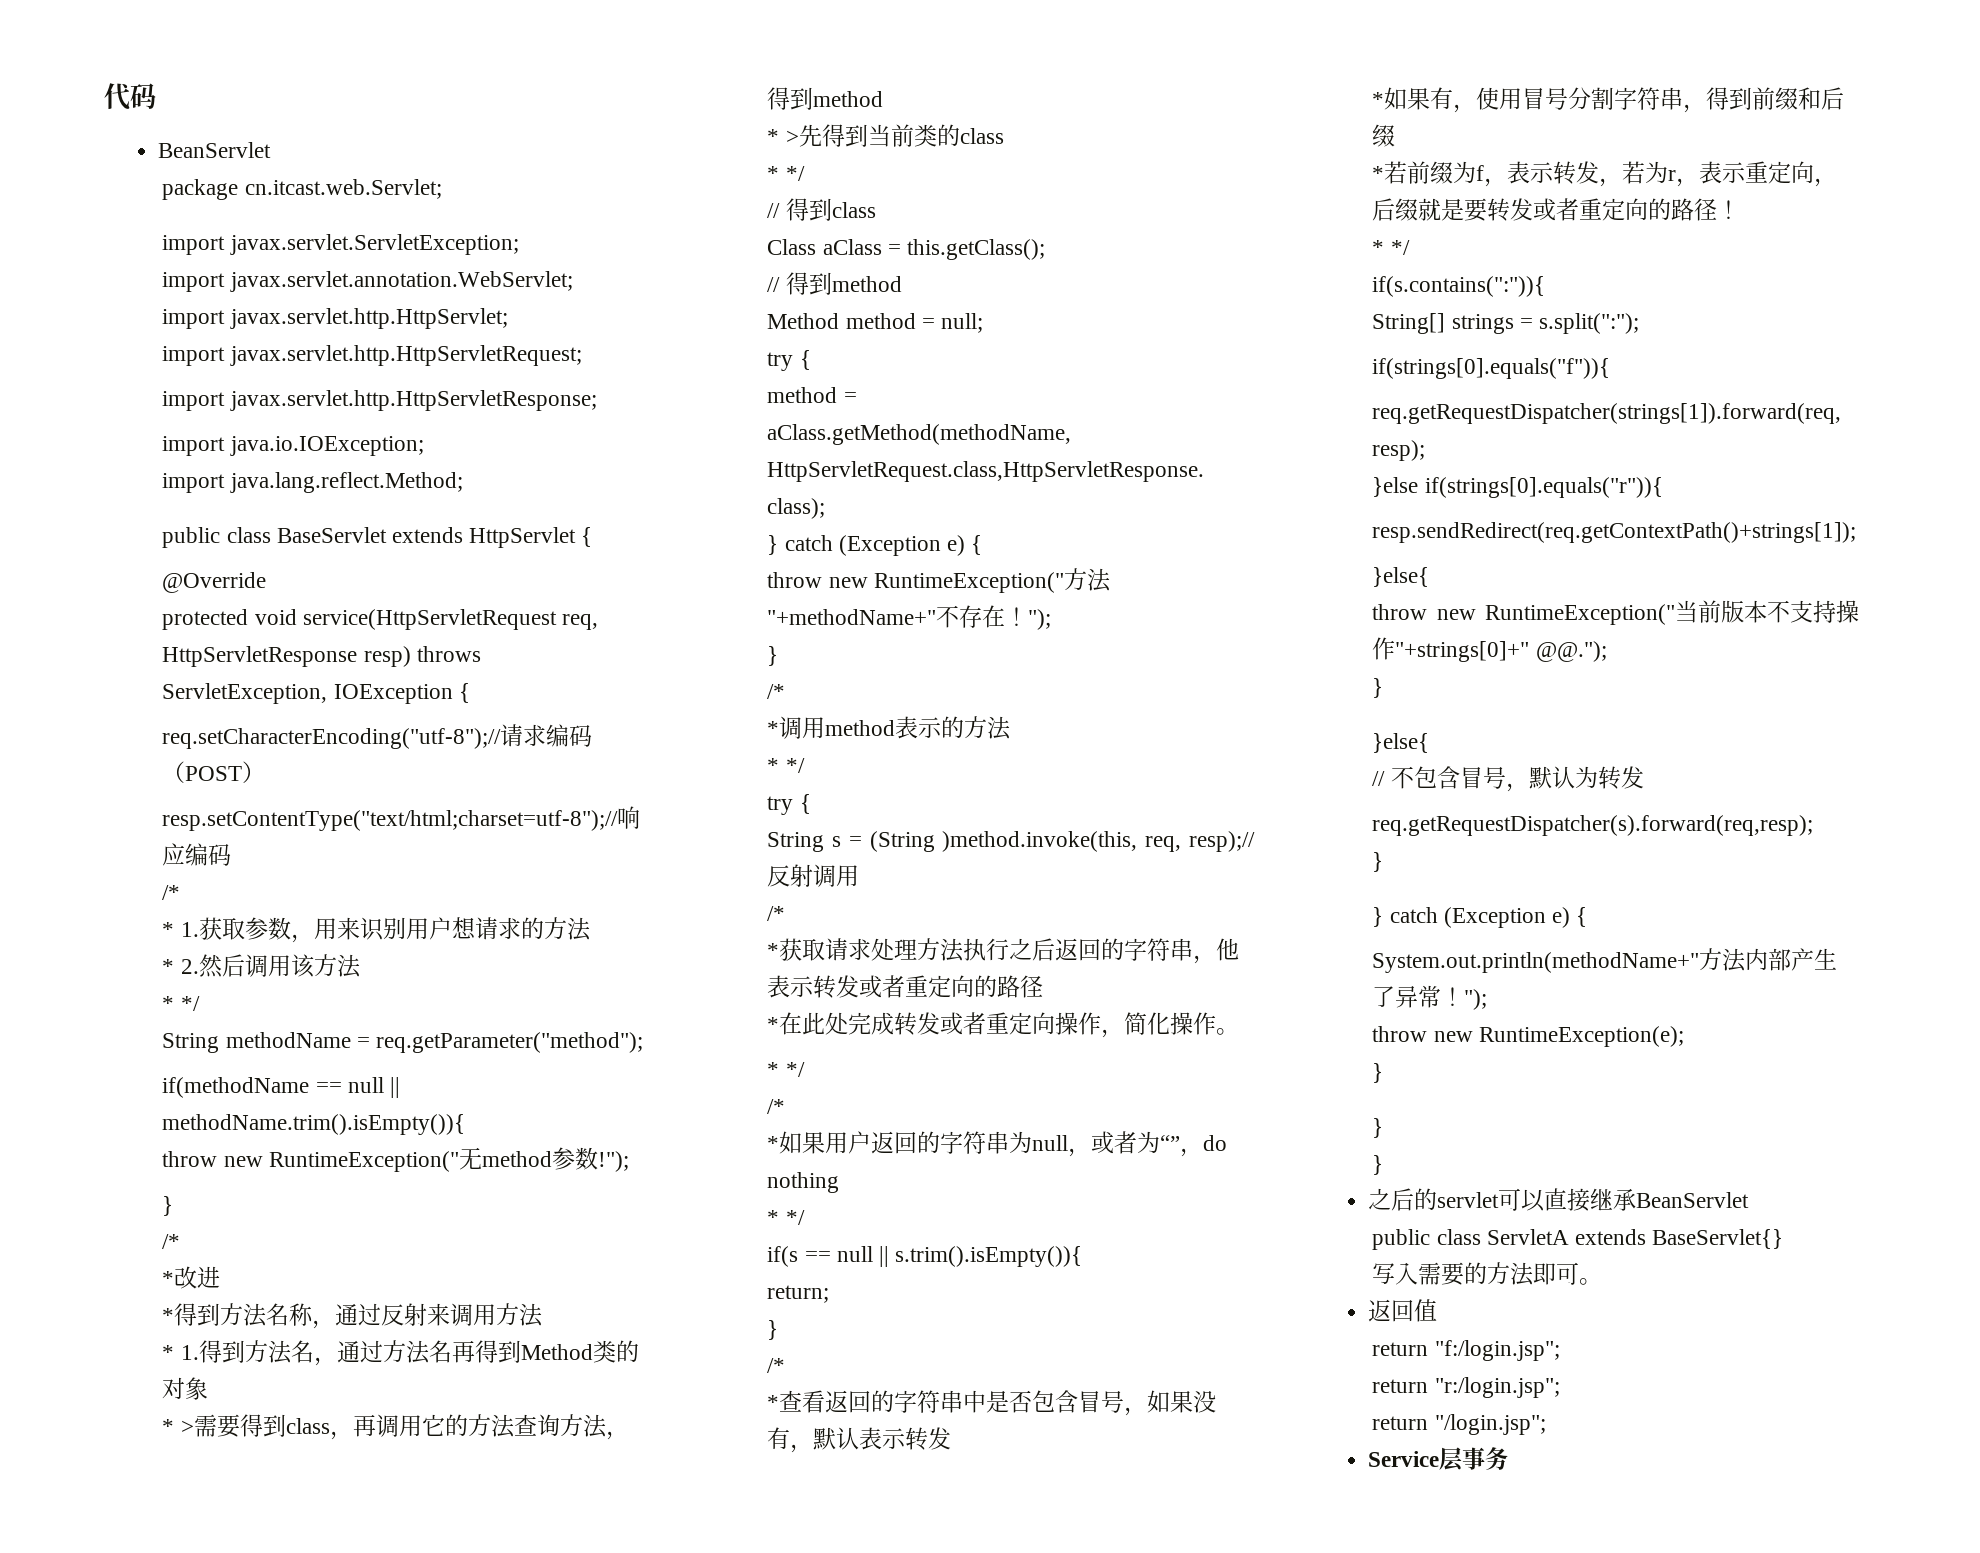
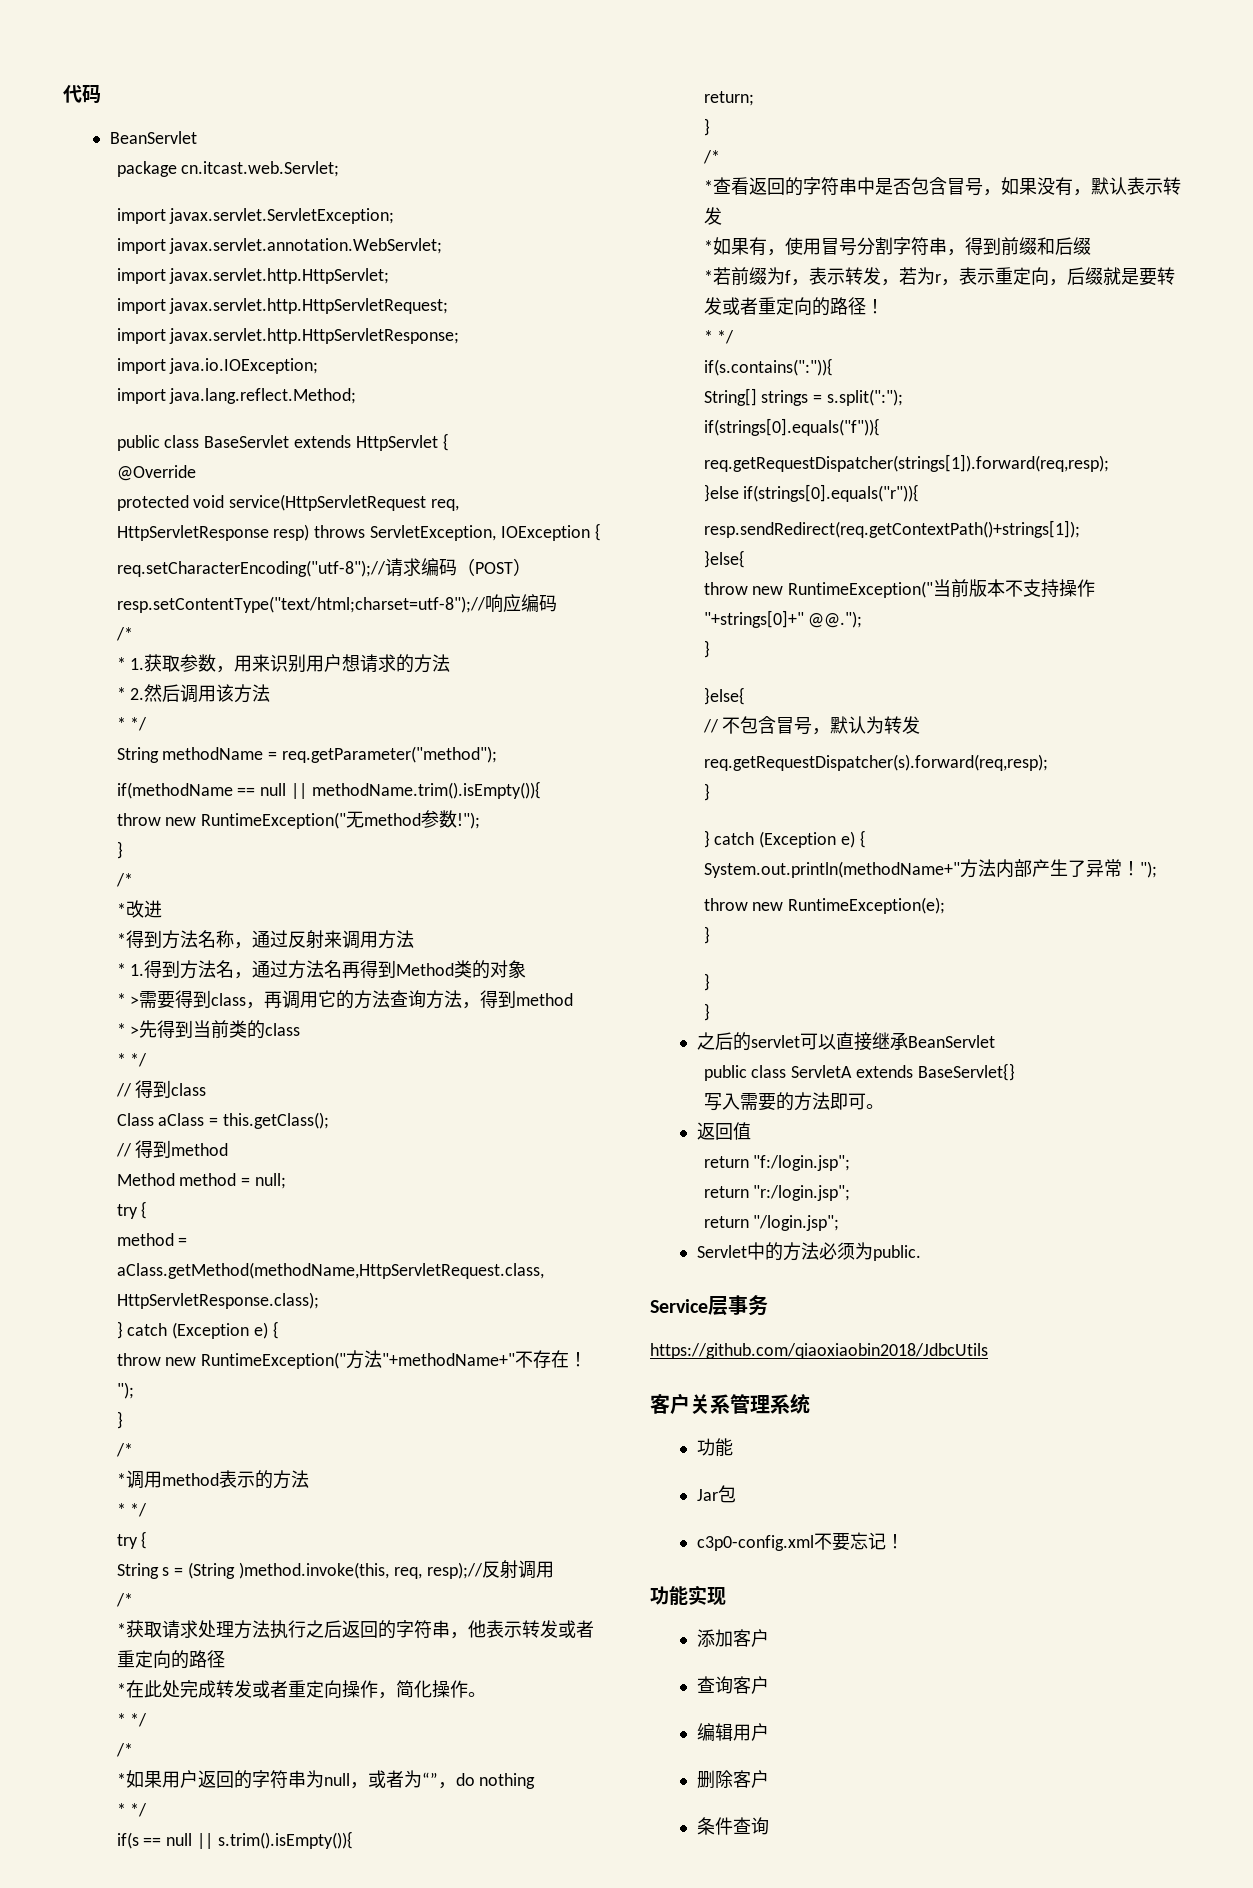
[1368,1447,1509,1471] Service层事务 -> [696,1242,921,1261] [650,1295,768,1316] [650,1343,988,1359] [650,1393,810,1415] [696,1438,733,1457] [696,1485,736,1503] [696,1532,904,1551] [650,1585,726,1606] [696,1629,769,1647] [696,1676,769,1694] [696,1723,769,1741] [696,1770,769,1789] [696,1817,769,1835] Servlet中的方法必须为public. // Service层事务 // https://github.com/qiaoxiaobin2018/JdbcUtils // 客户关系管理系统 // 功能 // Jar包 // c3p0-config.xml不要忘记！ // 功能实现 // 添加客户 // 查询客户 // 编辑用户 // 删除客户 // 条件查询

